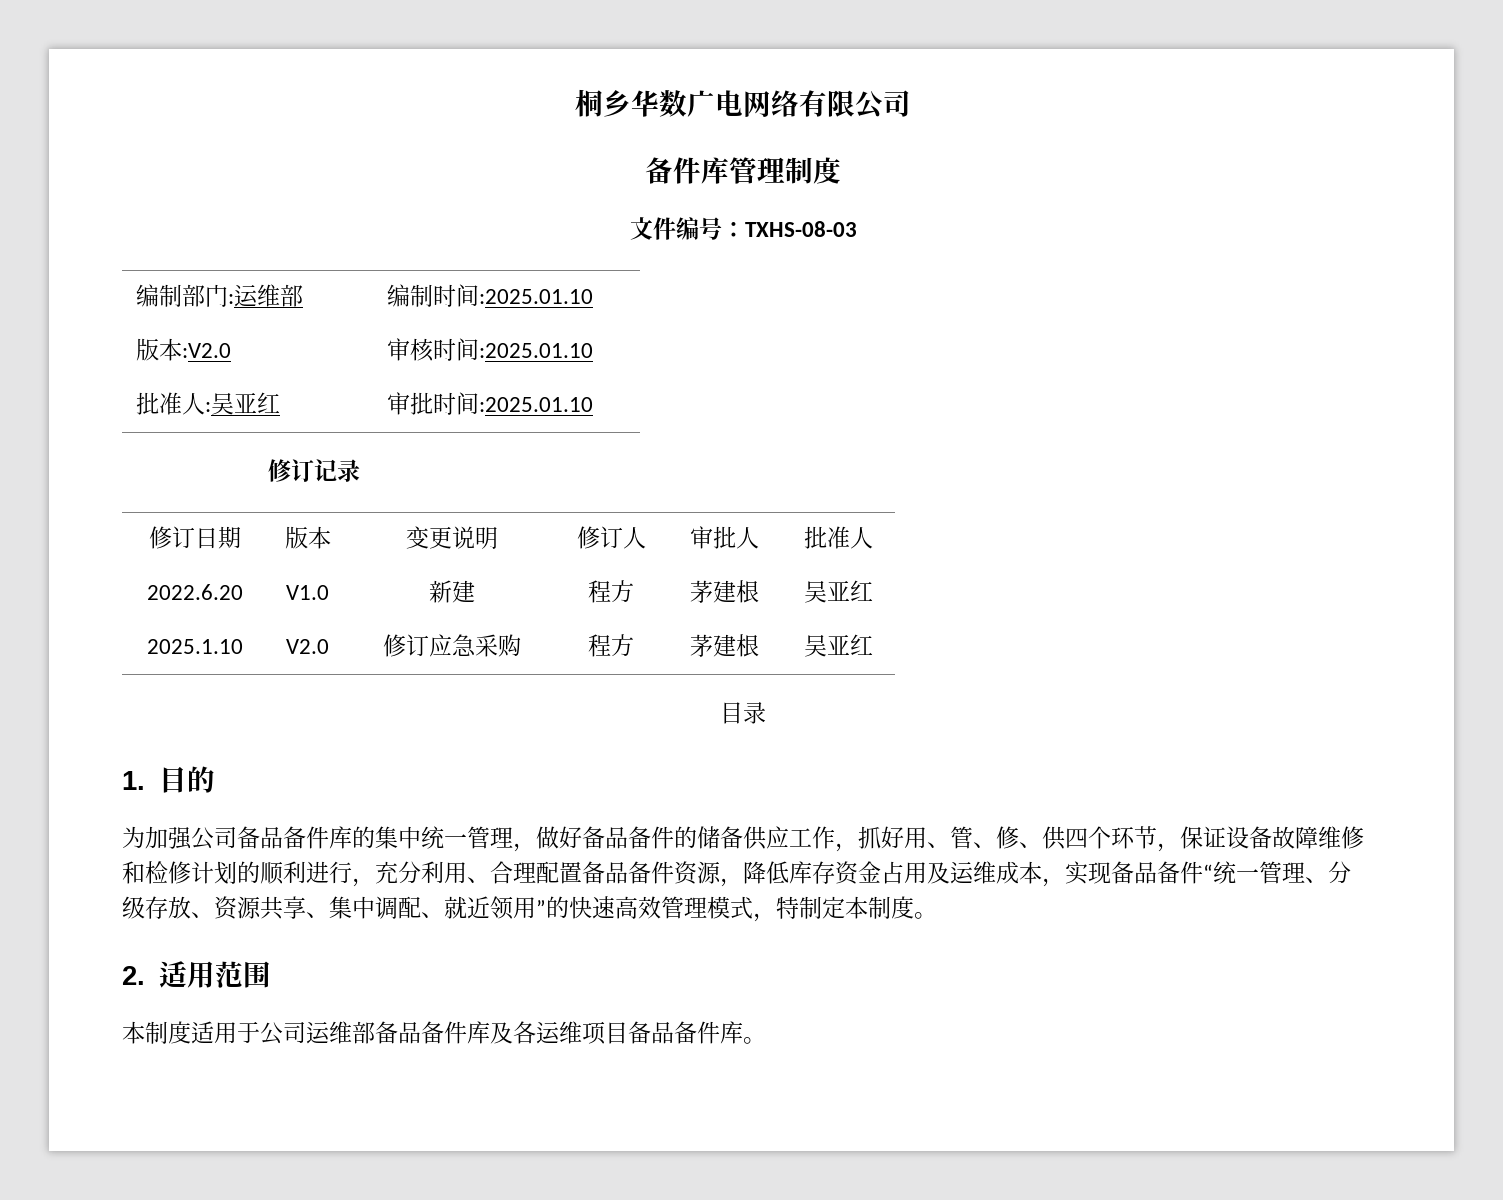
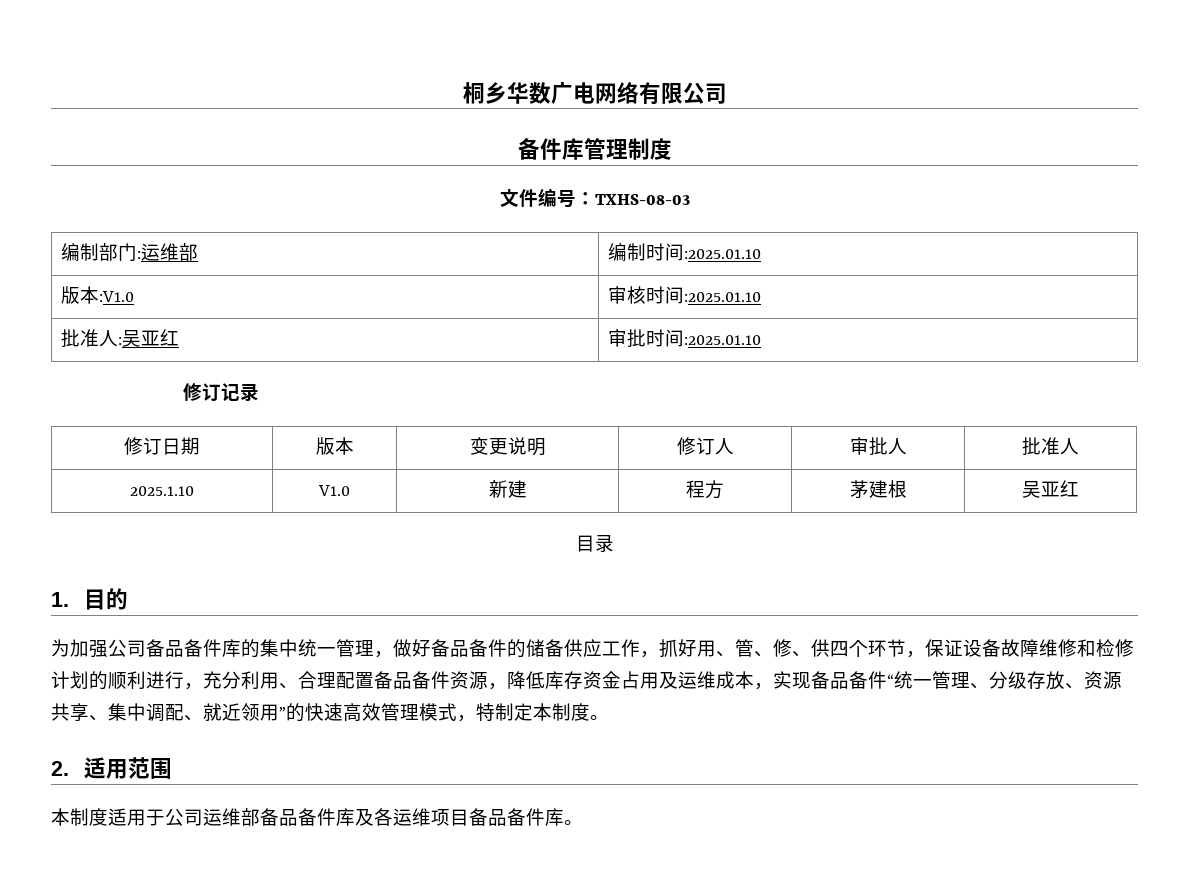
[181,343,231,358] :V2.0 -> [98,291,134,302] :V1.0
[146,584,243,600] 2022.6.20 -> [130,486,194,496] 2025.1.10
[146,639,243,654] [286,639,329,654] [382,634,521,657] [588,634,634,657] [690,634,759,657] [803,634,873,657] // 2025.1.10 | V2.0 | 修订应急采购 | 程方 | 茅建根 | 吴亚红 -> (1079, 488) none

